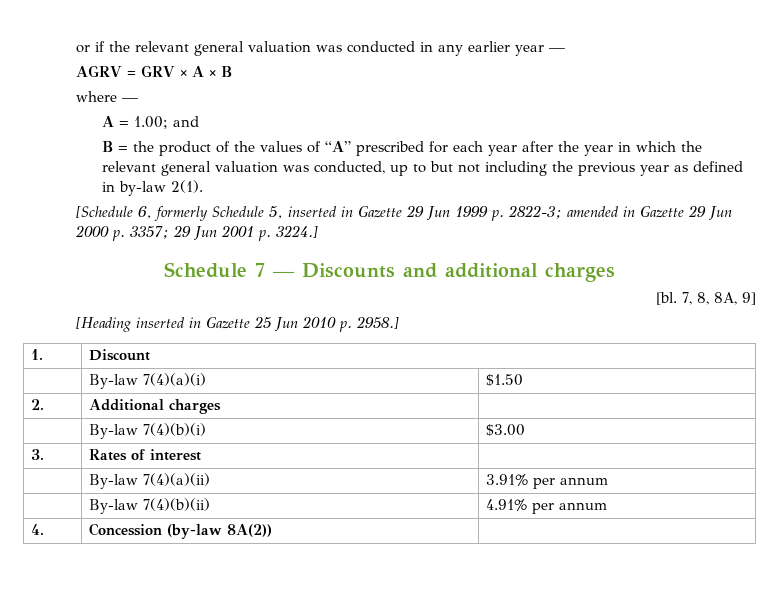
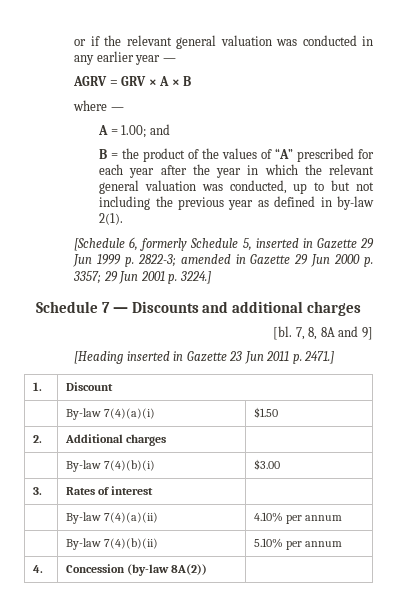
[714,292,737,305] 8A, -> [320,326,359,337] 8A and
[253,316,399,332] 25 Jun 2010 p. 2958.] -> [229,351,335,364] 23 Jun 2011 p. 2471.]
[485,474,528,486] 3.91% -> [253,512,283,522] 4.10%
[485,499,527,511] 4.91% -> [253,538,283,548] 5.10%

